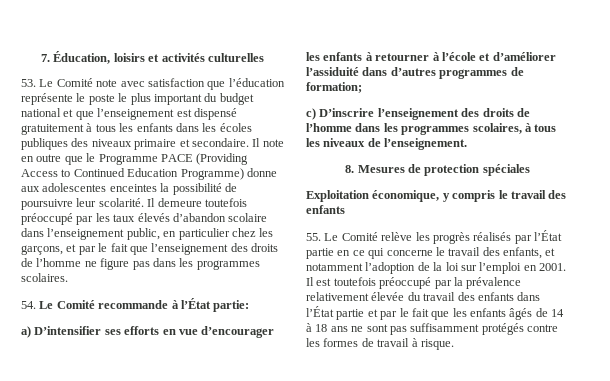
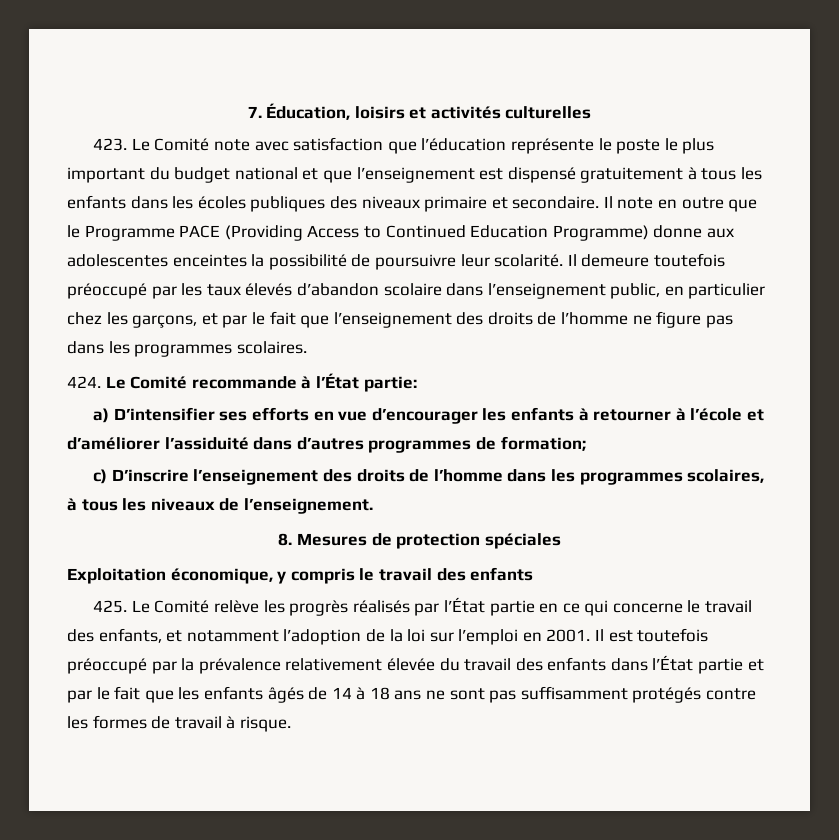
[21,79,36,87] 53. -> [93,138,128,151] 423.
[21,301,36,309] 54. -> [67,376,101,388] 424.
[306,233,321,241] 55. -> [93,600,128,613] 425.

